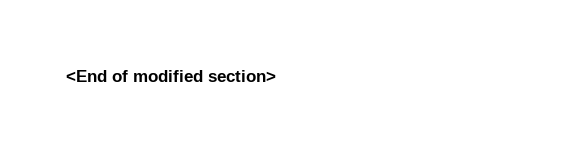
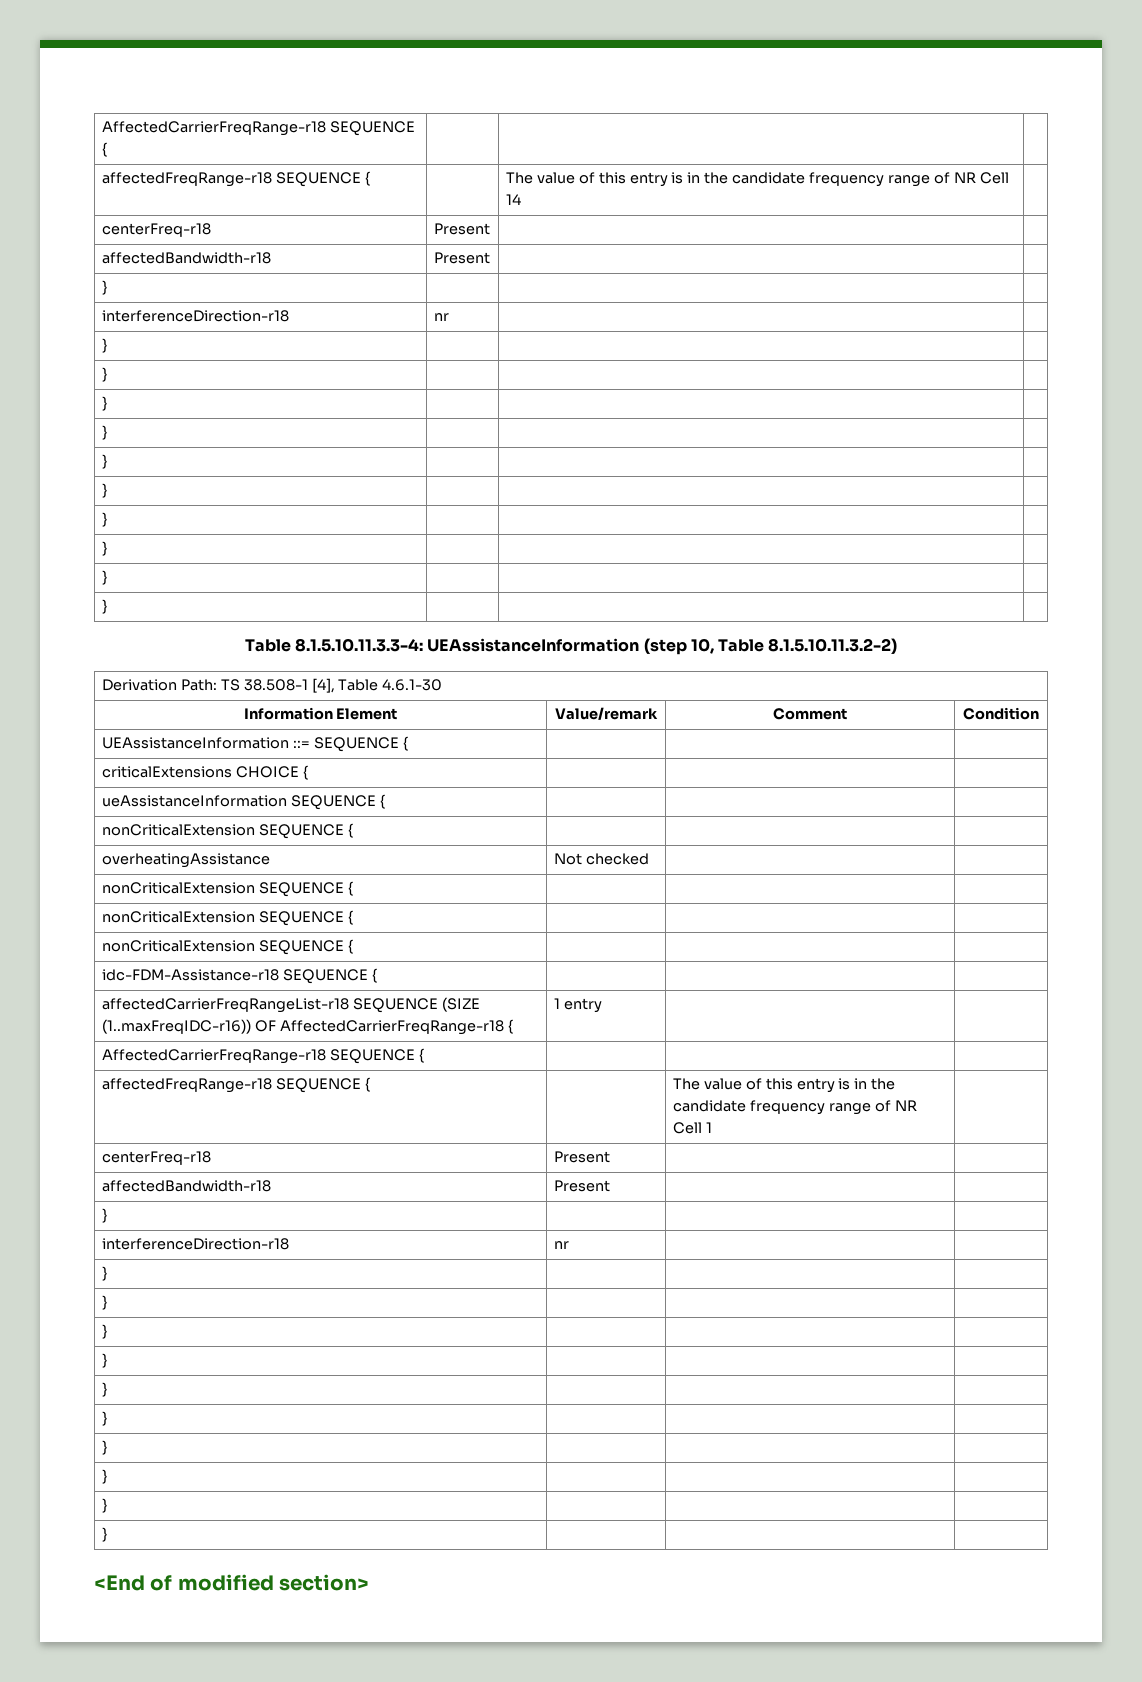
(66, 76) none -> [101,121,415,136] [101,142,107,157] [101,171,370,187] [505,172,1009,187] [505,194,521,205] [101,223,211,237] [433,223,490,235] [101,252,271,264] [433,252,490,264] [101,280,107,295] [101,310,289,322] [433,313,449,321] [101,338,107,353] [101,367,107,382] [101,396,107,411] [101,425,107,440] [101,454,107,469] [101,483,107,498] [101,512,107,527] [101,541,107,556] [101,570,107,585] [101,599,107,614] [244,638,898,655] [101,678,443,693] [243,707,398,720] [555,707,658,720] [773,708,847,720] [963,707,1039,720] [101,736,408,752] [101,765,308,780] [101,794,385,810] [101,823,353,839] [101,853,270,868] [553,853,649,865] [101,881,353,897] [101,910,353,926] [101,939,353,955] [101,968,377,984] [101,997,480,1013] [101,1019,513,1035] [553,998,602,1013] [101,1048,424,1064] [101,1077,370,1093] [672,1078,896,1093] [672,1100,917,1115] [672,1122,712,1134] [101,1151,211,1165] [553,1151,610,1163] [101,1180,271,1192] [553,1180,610,1192] [101,1208,107,1223] [101,1238,289,1250] [553,1241,569,1249] [101,1266,107,1281] [101,1295,107,1310] [101,1324,107,1339] [101,1353,107,1368] [101,1382,107,1397] [101,1411,107,1426] [101,1440,107,1455] [101,1469,107,1484] [101,1498,107,1513] [101,1527,107,1542] AffectedCarrierFreqRange-r18 SEQUENCE { | | | // affectedFreqRange-r18 SEQUENCE { | | The value of this entry is in the candidate frequency range of NR Cell 14 | // centerFreq-r18 | Present | | // affectedBandwidth-r18 | Present | | // } | | | // interferenceDirection-r18 | nr | | // } | | | // } | | | // } | | | // } | | | // } | | | // } | | | // } | | | // } | | | // } | | | // } | | | // Table 8.1.5.10.11.3.3-4: UEAssistanceInformation (step 10, Table 8.1.5.10.11.3.2-2) // Derivation Path: TS 38.508-1 [4], Table 4.6.1-30 // Information Element | Value/remark | Comment | Condition // UEAssistanceInformation ::= SEQUENCE { | | | // criticalExtensions CHOICE { | | | // ueAssistanceInformation SEQUENCE { | | | // nonCriticalExtension SEQUENCE { | | | // overheatingAssistance | Not checked | | // nonCriticalExtension SEQUENCE { | | | // nonCriticalExtension SEQUENCE { | | | // nonCriticalExtension SEQUENCE { | | | // idc-FDM-Assistance-r18 SEQUENCE { | | | // affectedCarrierFreqRangeList-r18 SEQUENCE (SIZE (1..maxFreqIDC-r16)) OF AffectedCarrierFreqRange-r18 { | 1 entry | | // AffectedCarrierFreqRange-r18 SEQUENCE { | | | // affectedFreqRange-r18 SEQUENCE { | | The value of this entry is in the candidate frequency range of NR Cell 1 | // centerFreq-r18 | Present | | // affectedBandwidth-r18 | Present | | // } | | | // interferenceDirection-r18 | nr | | // } | | | // } | | | // } | | | // } | | | // } | | | // } | | | // } | | | // } | | | // } | | | // } | | | //

